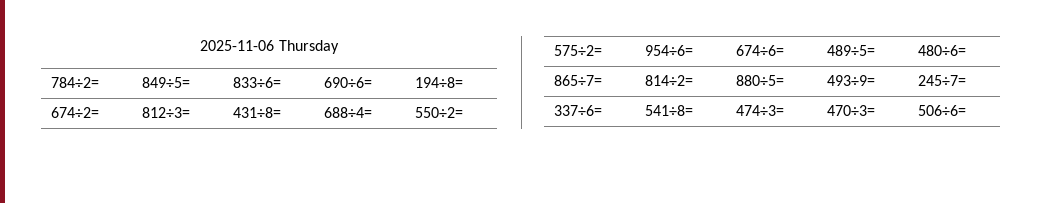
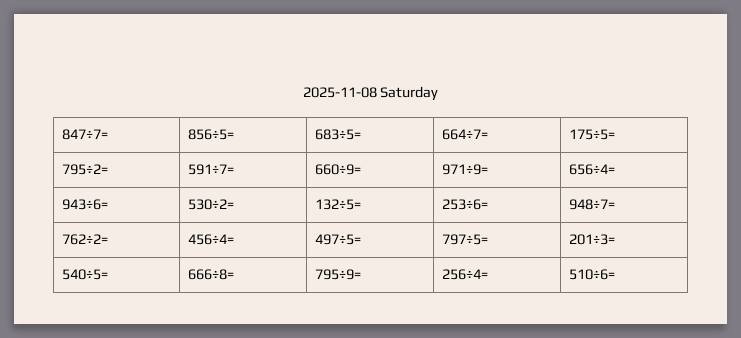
[200,40,339,54] [50,77,99,88] [141,77,190,88] [232,77,281,88] [323,77,372,88] [414,77,463,88] [50,107,99,118] [141,107,190,118] [232,107,281,118] [323,107,372,118] [414,107,463,118] [553,45,602,56] [644,45,693,56] [735,45,784,56] [826,45,875,56] [917,45,966,56] [553,75,602,86] [644,75,693,86] [735,75,784,86] [826,75,875,86] [917,75,966,86] [553,105,602,116] [644,105,693,116] [735,105,784,116] [826,105,875,116] [917,105,966,116] 2025-11-06 Thursday // 784÷2= | 849÷5= | 833÷6= | 690÷6= | 194÷8= // 674÷2= | 812÷3= | 431÷8= | 688÷4= | 550÷2= // 575÷2= | 954÷6= | 674÷6= | 489÷5= | 480÷6= // 865÷7= | 814÷2= | 880÷5= | 493÷9= | 245÷7= // 337÷6= | 541÷8= | 474÷3= | 470÷3= | 506÷6= -> [302,86,439,101] [61,129,108,140] [187,129,234,140] [314,129,361,140] [441,129,488,140] [568,129,615,140] [61,164,108,175] [187,164,234,175] [314,164,361,175] [441,164,488,175] [568,164,615,175] [61,199,108,210] [187,199,234,210] [314,199,361,210] [441,199,488,210] [568,199,615,210] [61,234,108,245] [187,234,234,245] [314,234,361,245] [441,234,488,245] [568,234,615,245] [61,269,108,280] [187,269,234,280] [314,269,361,280] [441,269,488,280] [568,269,615,280] 2025-11-08 Saturday // 847÷7= | 856÷5= | 683÷5= | 664÷7= | 175÷5= // 795÷2= | 591÷7= | 660÷9= | 971÷9= | 656÷4= // 943÷6= | 530÷2= | 132÷5= | 253÷6= | 948÷7= // 762÷2= | 456÷4= | 497÷5= | 797÷5= | 201÷3= // 540÷5= | 666÷8= | 795÷9= | 256÷4= | 510÷6=

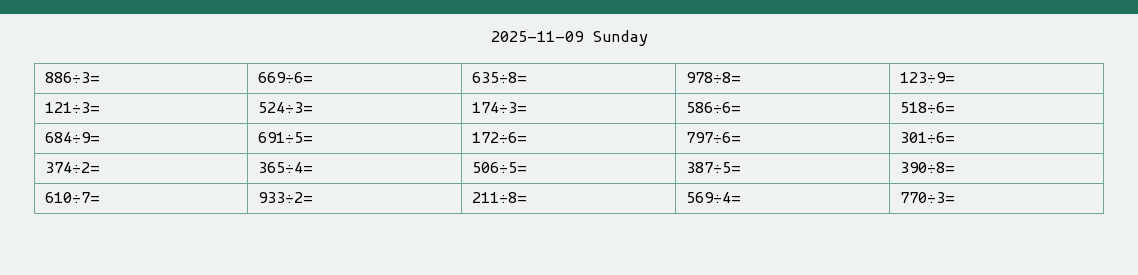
[302,86,439,101] [61,129,108,140] [187,129,234,140] [314,129,361,140] [441,129,488,140] [568,129,615,140] [61,164,108,175] [187,164,234,175] [314,164,361,175] [441,164,488,175] [568,164,615,175] [61,199,108,210] [187,199,234,210] [314,199,361,210] [441,199,488,210] [568,199,615,210] [61,234,108,245] [187,234,234,245] [314,234,361,245] [441,234,488,245] [568,234,615,245] [61,269,108,280] [187,269,234,280] [314,269,361,280] [441,269,488,280] [568,269,615,280] 2025-11-08 Saturday // 847÷7= | 856÷5= | 683÷5= | 664÷7= | 175÷5= // 795÷2= | 591÷7= | 660÷9= | 971÷9= | 656÷4= // 943÷6= | 530÷2= | 132÷5= | 253÷6= | 948÷7= // 762÷2= | 456÷4= | 497÷5= | 797÷5= | 201÷3= // 540÷5= | 666÷8= | 795÷9= | 256÷4= | 510÷6= -> [490,30,648,46] [44,72,100,83] [257,72,313,83] [471,72,527,83] [685,72,741,83] [899,72,955,83] [44,102,100,113] [257,102,313,113] [471,102,527,113] [685,102,741,113] [899,102,955,113] [44,132,100,143] [257,132,313,143] [471,132,527,143] [685,132,741,143] [899,132,955,143] [44,162,100,173] [257,162,313,173] [471,162,527,173] [685,162,741,173] [899,162,955,173] [44,192,100,203] [257,192,313,203] [471,192,527,203] [685,192,741,203] [899,192,955,203] 2025-11-09 Sunday // 886÷3= | 669÷6= | 635÷8= | 978÷8= | 123÷9= // 121÷3= | 524÷3= | 174÷3= | 586÷6= | 518÷6= // 684÷9= | 691÷5= | 172÷6= | 797÷6= | 301÷6= // 374÷2= | 365÷4= | 506÷5= | 387÷5= | 390÷8= // 610÷7= | 933÷2= | 211÷8= | 569÷4= | 770÷3=

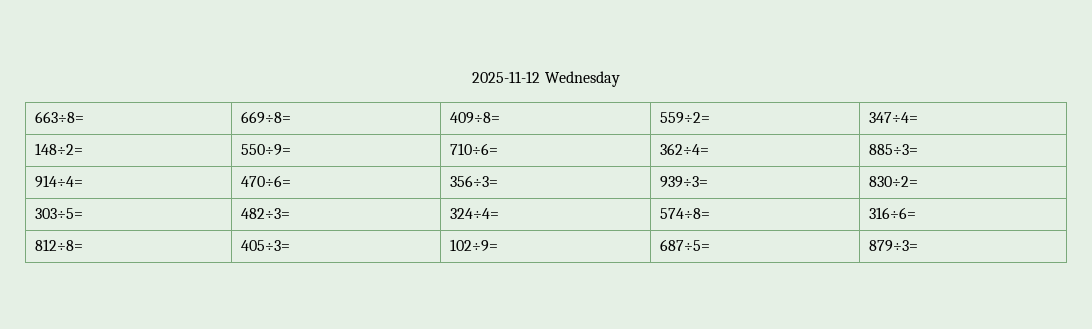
[490,30,648,46] [44,72,100,83] [257,72,313,83] [471,72,527,83] [685,72,741,83] [899,72,955,83] [44,102,100,113] [257,102,313,113] [471,102,527,113] [685,102,741,113] [899,102,955,113] [44,132,100,143] [257,132,313,143] [471,132,527,143] [685,132,741,143] [899,132,955,143] [44,162,100,173] [257,162,313,173] [471,162,527,173] [685,162,741,173] [899,162,955,173] [44,192,100,203] [257,192,313,203] [471,192,527,203] [685,192,741,203] [899,192,955,203] 2025-11-09 Sunday // 886÷3= | 669÷6= | 635÷8= | 978÷8= | 123÷9= // 121÷3= | 524÷3= | 174÷3= | 586÷6= | 518÷6= // 684÷9= | 691÷5= | 172÷6= | 797÷6= | 301÷6= // 374÷2= | 365÷4= | 506÷5= | 387÷5= | 390÷8= // 610÷7= | 933÷2= | 211÷8= | 569÷4= | 770÷3= -> [472,71,620,87] [35,111,85,123] [241,111,292,124] [450,112,501,124] [660,112,711,124] [869,112,919,123] [35,143,84,155] [241,144,292,156] [450,143,499,155] [660,143,710,155] [869,144,919,155] [35,175,84,188] [241,175,292,187] [450,175,499,187] [660,176,709,188] [869,176,919,187] [35,208,84,219] [241,208,291,219] [450,208,500,219] [660,208,711,219] [869,207,917,219] [35,239,84,251] [241,240,291,251] [450,239,499,252] [660,239,711,251] [869,240,919,252] 2025-11-12 Wednesday // 663÷8= | 669÷8= | 409÷8= | 559÷2= | 347÷4= // 148÷2= | 550÷9= | 710÷6= | 362÷4= | 885÷3= // 914÷4= | 470÷6= | 356÷3= | 939÷3= | 830÷2= // 303÷5= | 482÷3= | 324÷4= | 574÷8= | 316÷6= // 812÷8= | 405÷3= | 102÷9= | 687÷5= | 879÷3=

